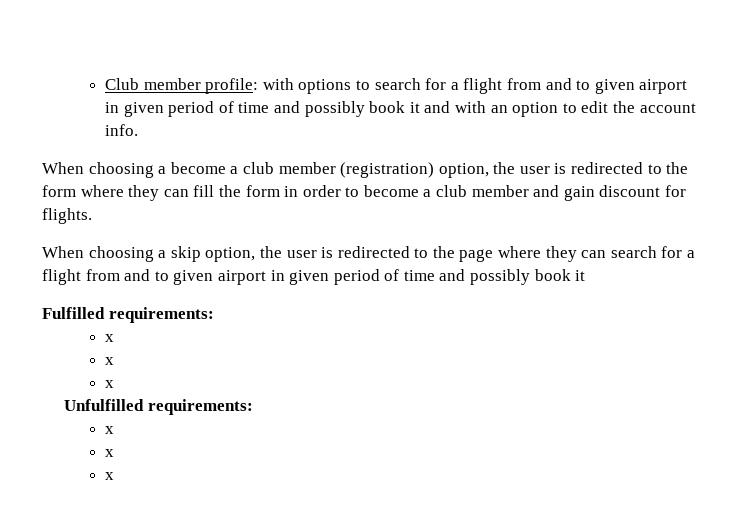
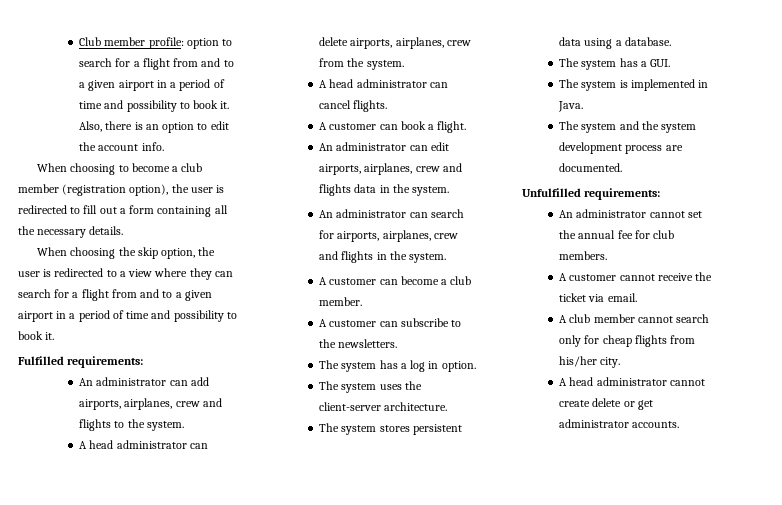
[262,78,352,94] with options -> [186,38,219,49] option
[594,79,688,94] [105,101,487,117] given airport in given period of time and possibly book it and with -> [79,79,225,91] [79,100,230,112] [79,121,143,132] a given airport in a period of time and possibility to book it. Also, there is
[158,162,689,178] [42,185,687,201] [42,208,92,224] [42,246,167,262] a become a club member (registration) option, the user is redirected to the form where they can fill the form in order to become a club member and gain discount for flights. // When choosing a -> [118,163,203,172] [18,184,225,196] [18,205,228,217] [18,226,124,238] [37,247,136,259] to become a club member (registration option), the user is redirected to fill out a form containing all the necessary details. // When choosing the
[432,246,494,262] the page -> [119,269,153,277] a view
[173,269,586,285] [42,307,214,323] [105,334,115,342] [105,357,115,365] [105,380,115,388] [64,399,253,415] [105,426,115,434] [105,449,115,457] [105,472,115,480] given airport in given period of time and possibly book it // Fulfilled requirements: // x // x // x // Unfulfilled requirements: // x // x // x -> [175,290,212,301] [18,310,237,322] [18,331,55,340] [18,356,144,368] [79,377,209,386] [79,398,222,410] [79,419,184,431] [79,440,208,449] [319,37,471,49] [319,58,404,70] [319,79,448,88] [319,100,388,112] [319,121,467,133] [319,142,449,151] [319,163,462,175] [319,184,450,196] [319,209,464,218] [319,230,458,242] [319,251,447,263] [319,276,472,285] [319,297,363,306] [319,318,462,327] [319,339,398,348] [319,360,476,372] [319,381,422,393] [319,402,448,411] [319,423,462,435] [559,37,671,49] [559,58,671,70] [559,79,709,91] [558,101,584,112] [559,121,697,133] [559,142,683,154] [559,163,623,172] [521,188,661,200] [559,209,702,218] [559,230,675,239] [559,251,608,260] [559,272,713,281] [559,293,637,302] [559,314,710,323] [559,335,696,347] [559,356,621,368] [559,377,705,386] [559,398,653,410] [559,419,680,428] a given airport in a period of time and possibility to book it. // Fulfilled requirements: // An administrator can add airports, airplanes, crew and flights to the system. // A head administrator can delete airports, airplanes, crew from the system. // A head administrator can cancel flights. // A customer can book a flight. // An administrator can edit airports, airplanes, crew and flights data in the system. // An administrator can search for airports, airplanes, crew and flights in the system. // A customer can become a club member. // A customer can subscribe to the newsletters. // The system has a log in option. // The system uses the client-server architecture. // The system stores persistent data using a database. // The system has a GUI. // The system is implemented in Java. // The system and the system development process are documented. // Unfulfilled requirements: // An administrator cannot set the annual fee for club members. // A customer cannot receive the ticket via email. // A club member cannot search only for cheap flights from his/her city. // A head administrator cannot create delete or get administrator accounts.

